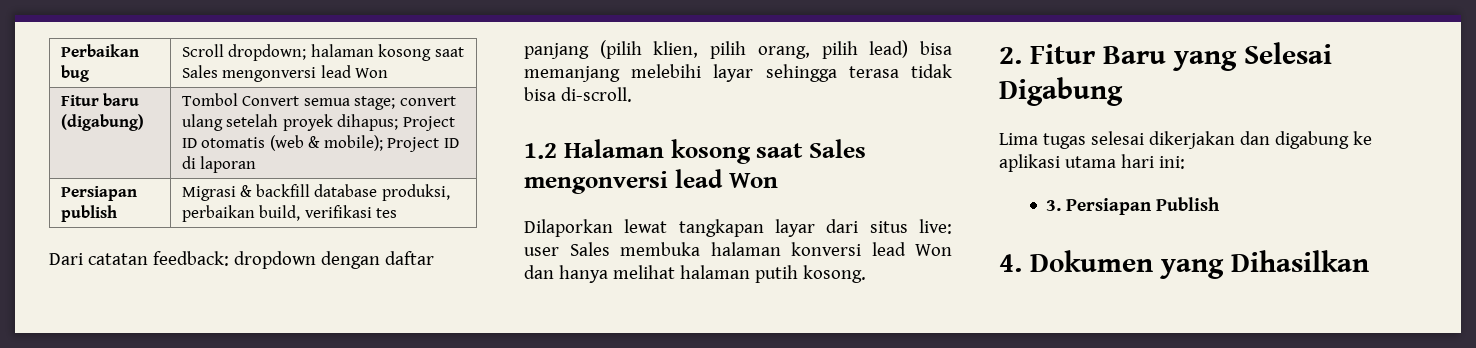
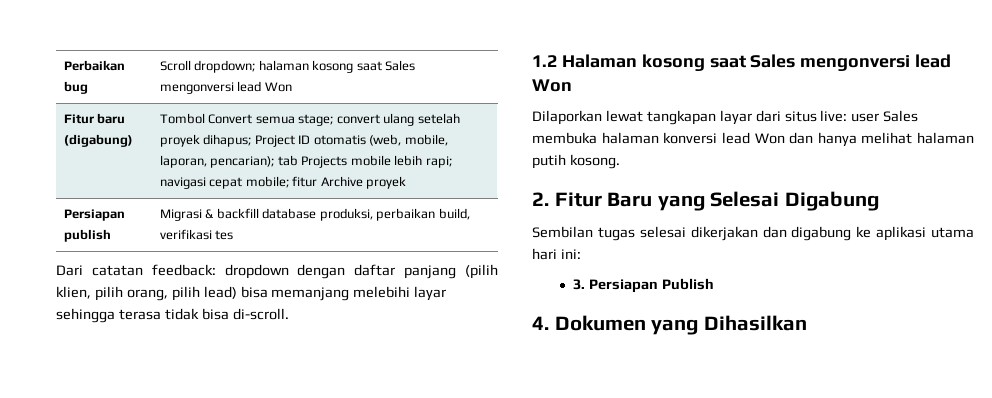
[269,135,459,152] [181,156,257,173] (web & mobile); Project ID di laporan -> [369,134,448,146] [159,155,452,168] [159,176,407,189] (web, mobile, laporan, pencarian); tab Projects mobile lebih rapi; navigasi cepat mobile; fitur Archive proyek
[999,133,1038,145] Lima -> [532,226,593,238] Sembilan

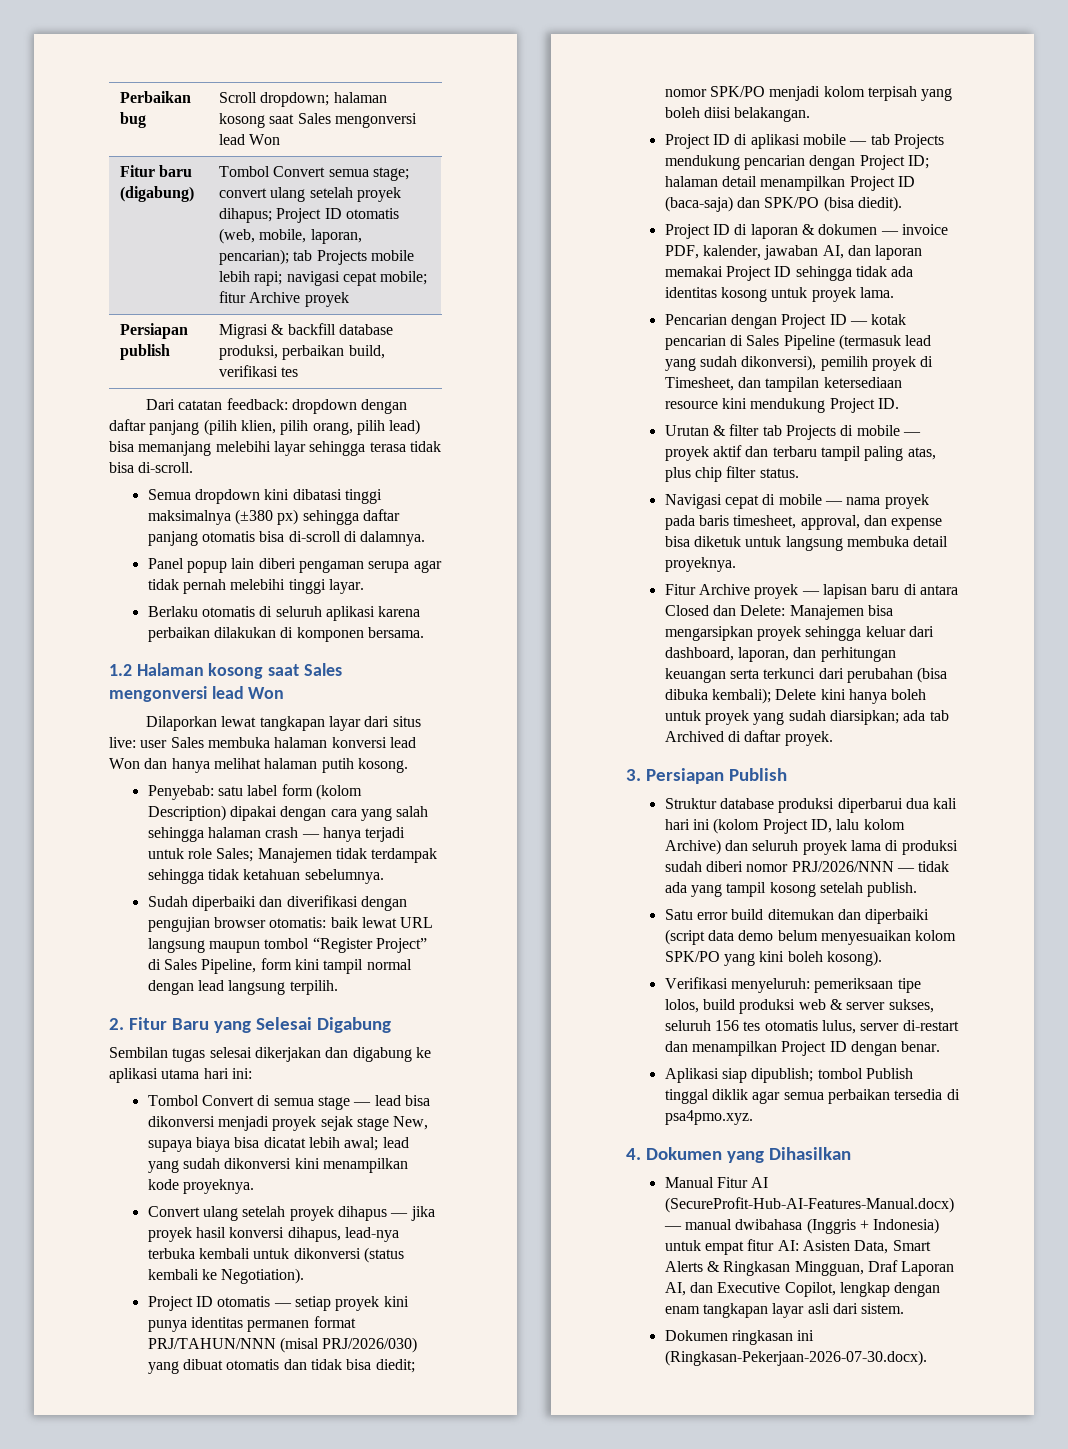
(289, 314) none -> [147,489,383,504] [147,509,401,525] [147,531,426,546] [147,558,442,573] [147,579,365,594] [147,606,421,621] [147,627,425,642] // Semua dropdown kini dibatasi tinggi maksimalnya (±380 px) sehingga daftar panjang otomatis bisa di-scroll di dalamnya. // Panel popup lain diberi pengaman serupa agar tidak pernah melebihi tinggi layar. // Berlaku otomatis di seluruh aplikasi karena perbaikan dilakukan di komponen bersama.
(620, 161) none -> [147,784,363,800] [147,805,429,821] [147,827,406,842] [147,848,438,863] [147,869,384,884] [147,895,408,911] [147,917,434,932] [147,937,428,953] [147,958,412,974] [147,980,338,995] // Penyebab: satu label form (kolom Description) dipakai dengan cara yang salah sehingga halaman crash — hanya terjadi untuk role Sales; Manajemen tidak terdampak sehingga tidak ketahuan sebelumnya. // Sudah diperbaiki dan diverifikasi dengan pengujian browser otomatis: baik lewat URL langsung maupun tombol “Register Project” di Sales Pipeline, form kini tampil normal dengan lead langsung terpilih.
[573,278,715,293] [532,315,807,335] 3. Persiapan Publish // 4. Dokumen yang Dihasilkan -> [147,1095,431,1110] [147,1116,429,1131] [147,1137,409,1152] [147,1158,409,1173] [147,1179,255,1194] [147,1206,435,1221] [147,1227,400,1242] [147,1247,405,1263] [147,1268,305,1284] [147,1296,409,1311] [147,1316,356,1332] [147,1337,418,1353] [147,1359,415,1374] [664,86,953,101] [664,107,811,122] [664,134,945,149] [664,155,930,170] [664,176,916,191] [664,196,903,212] [664,224,949,239] [664,245,923,260] [664,266,914,281] [664,287,895,302] [664,314,907,329] [664,334,932,350] [664,355,934,371] [664,377,902,392] [664,398,900,413] [664,424,922,440] [664,445,936,461] [664,466,799,482] [664,494,929,509] [664,515,943,530] [664,536,949,551] [664,557,736,572] [664,584,959,599] [664,605,894,620] [664,626,935,641] [664,647,896,662] [664,667,948,683] [664,688,927,704] [664,710,949,725] [664,730,833,746] [626,768,787,784] [664,798,958,813] [664,818,905,834] [664,839,958,855] [664,861,950,872] [664,882,918,897] [664,909,930,924] [664,929,957,945] [664,950,883,966] [664,977,921,993] [664,999,934,1014] [664,1020,959,1034] [664,1041,941,1056] [664,1068,914,1083] [664,1089,960,1104] [664,1110,753,1125] [626,1147,851,1163] [664,1177,769,1188] [664,1197,954,1213] [663,1218,940,1234] [664,1239,931,1255] [664,1260,955,1276] [664,1282,941,1297] [664,1303,905,1318] [664,1330,815,1345] [664,1350,927,1366] Tombol Convert di semua stage — lead bisa dikonversi menjadi proyek sejak stage New, supaya biaya bisa dicatat lebih awal; lead yang sudah dikonversi kini menampilkan kode proyeknya. // Convert ulang setelah proyek dihapus — jika proyek hasil konversi dihapus, lead-nya terbuka kembali untuk dikonversi (status kembali ke Negotiation). // Project ID otomatis — setiap proyek kini punya identitas permanen format PRJ/TAHUN/NNN (misal PRJ/2026/030) yang dibuat otomatis dan tidak bisa diedit; nomor SPK/PO menjadi kolom terpisah yang boleh diisi belakangan. // Project ID di aplikasi mobile — tab Projects mendukung pencarian dengan Project ID; halaman detail menampilkan Project ID (baca-saja) dan SPK/PO (bisa diedit). // Project ID di laporan & dokumen — invoice PDF, kalender, jawaban AI, dan laporan memakai Project ID sehingga tidak ada identitas kosong untuk proyek lama. // Pencarian dengan Project ID — kotak pencarian di Sales Pipeline (termasuk lead yang sudah dikonversi), pemilih proyek di Timesheet, dan tampilan ketersediaan resource kini mendukung Project ID. // Urutan & filter tab Projects di mobile — proyek aktif dan terbaru tampil paling atas, plus chip filter status. // Navigasi cepat di mobile — nama proyek pada baris timesheet, approval, dan expense bisa diketuk untuk langsung membuka detail proyeknya. // Fitur Archive proyek — lapisan baru di antara Closed dan Delete: Manajemen bisa mengarsipkan proyek sehingga keluar dari dashboard, laporan, dan perhitungan keuangan serta terkunci dari perubahan (bisa dibuka kembali); Delete kini hanya boleh untuk proyek yang sudah diarsipkan; ada tab Archived di daftar proyek. // 3. Persiapan Publish // Struktur database produksi diperbarui dua kali hari ini (kolom Project ID, lalu kolom Archive) dan seluruh proyek lama di produksi sudah diberi nomor PRJ/2026/NNN — tidak ada yang tampil kosong setelah publish. // Satu error build ditemukan dan diperbaiki (script data demo belum menyesuaikan kolom SPK/PO yang kini boleh kosong). // Verifikasi menyeluruh: pemeriksaan tipe lolos, build produksi web & server sukses, seluruh 156 tes otomatis lulus, server di-restart dan menampilkan Project ID dengan benar. // Aplikasi siap dipublish; tombol Publish tinggal diklik agar semua perbaikan tersedia di psa4pmo.xyz. // 4. Dokumen yang Dihasilkan // Manual Fitur AI (SecureProfit-Hub-AI-Features-Manual.docx) — manual dwibahasa (Inggris + Indonesia) untuk empat fitur AI: Asisten Data, Smart Alerts & Ringkasan Mingguan, Draf Laporan AI, dan Executive Copilot, lengkap dengan enam tangkapan layar asli dari sistem. // Dokumen ringkasan ini (Ringkasan-Pekerjaan-2026-07-30.docx).

